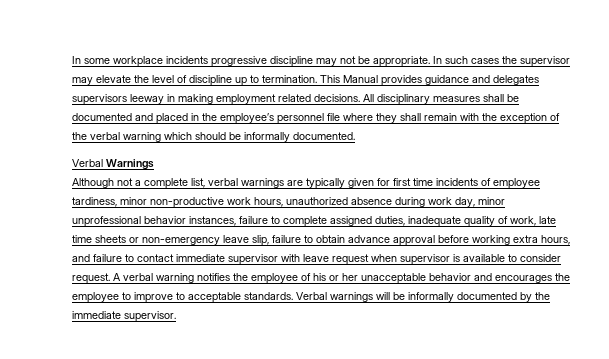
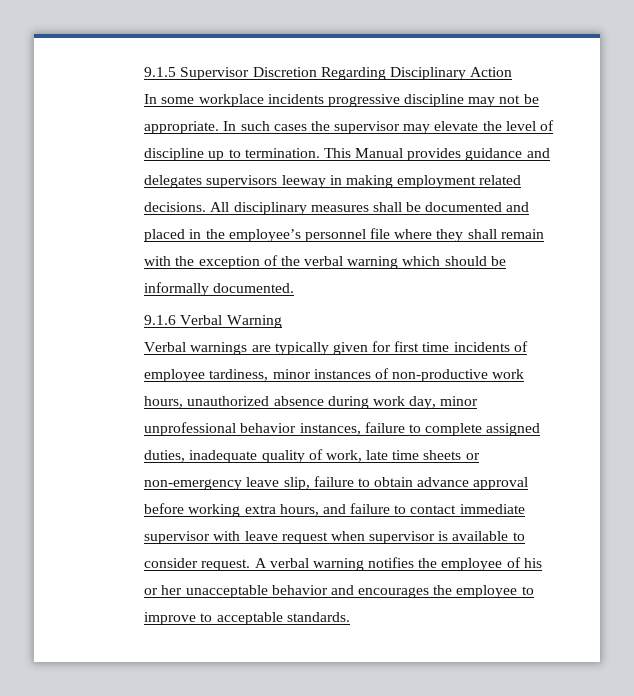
(72, 60) none -> [144,67,513,80] 9.1.5 Supervisor Discretion Regarding Disciplinary Action //
[72,159,155,170] [72,178,239,189] Verbal Warnings // Although not a complete list, verbal -> [144,315,282,328] [144,342,187,352] 9.1.6 Verbal Warning // Verbal
(148, 201) none -> [313,368,389,379] instances of
[296,292,551,302] [72,311,177,322] Verbal warnings will be informally documented by the immediate supervisor. -> (350, 617) none

